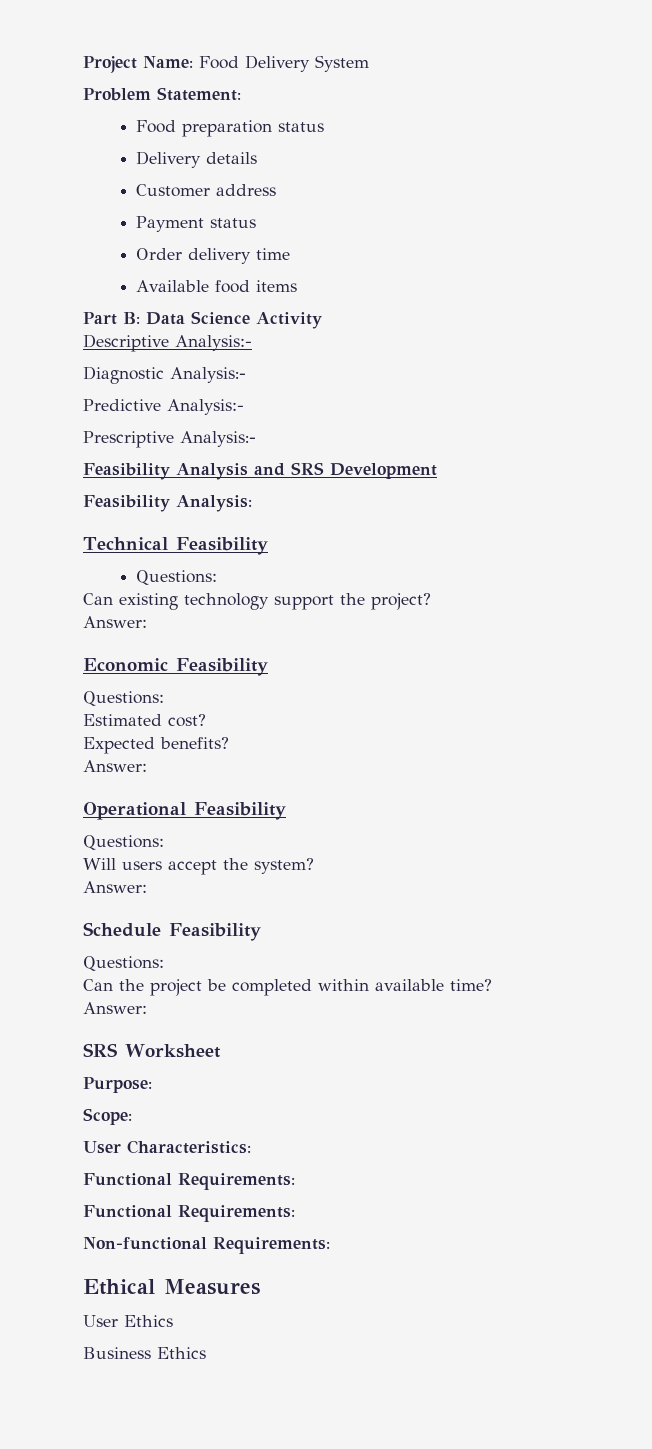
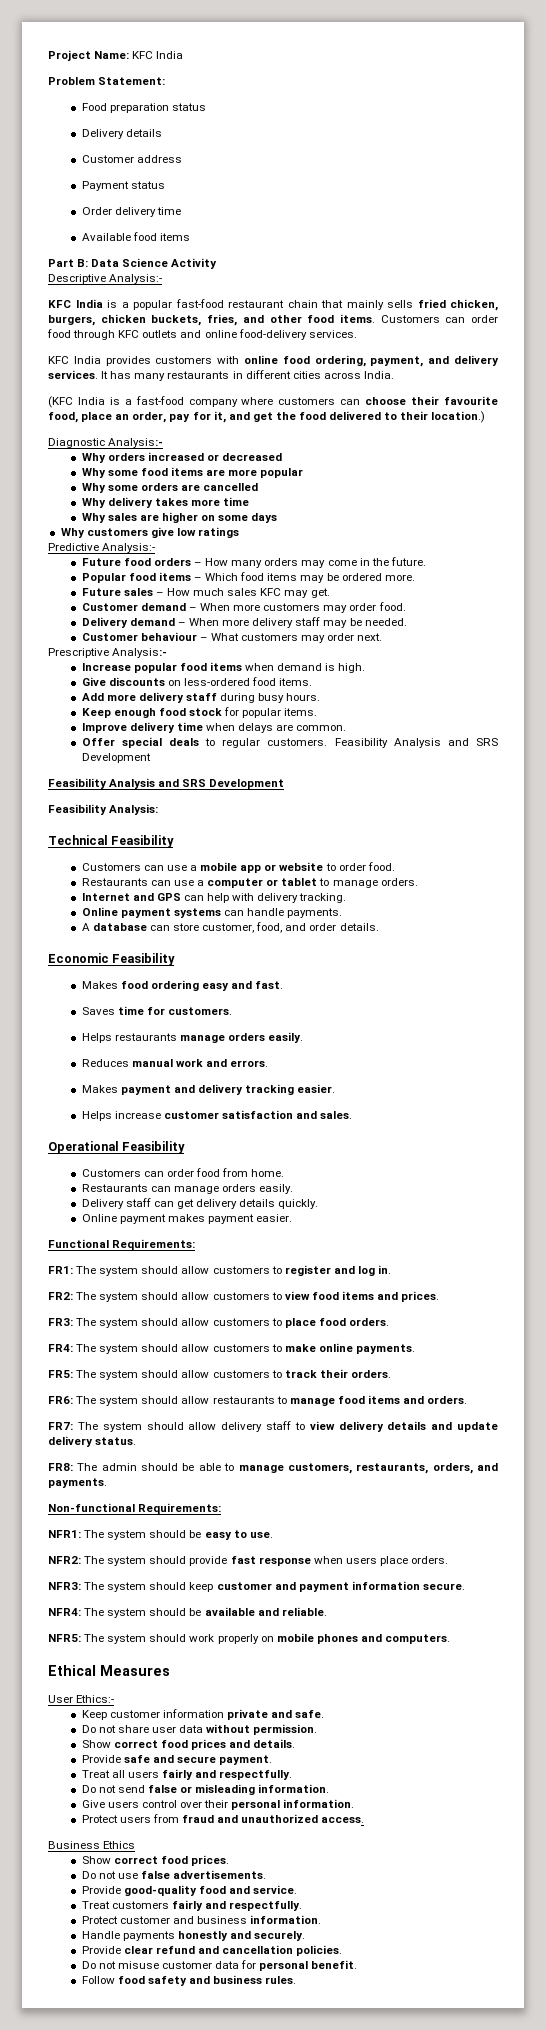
[199,55,369,72] Food Delivery System -> [132,51,184,59] KFC India
[83,366,246,384] [83,399,244,415] [83,431,256,448] Diagnostic Analysis:- // Predictive Analysis:- // Prescriptive Analysis:- -> [48,299,498,311] [48,314,498,326] [47,329,357,340] [48,355,500,367] [48,370,394,381] [48,396,498,408] [48,411,486,423] [48,438,164,448] [81,452,283,463] [81,467,304,478] [81,483,259,493] [81,497,250,508] [81,512,278,523] [60,527,240,538] [48,543,156,553] [81,557,426,568] [81,572,415,583] [81,588,330,598] [81,602,406,613] [81,617,407,628] [81,632,383,643] [48,648,168,658] [81,662,366,673] [81,677,313,686] [81,692,321,703] [81,707,318,718] [81,722,347,733] [81,737,498,748] [81,753,151,763] KFC India is a popular fast-food restaurant chain that mainly sells fried chicken, burgers, chicken buckets, fries, and other food items. Customers can order food through KFC outlets and online food-delivery services. // KFC India provides customers with online food ordering, payment, and delivery services. It has many restaurants in different cities across India. // (KFC India is a fast-food company where customers can choose their favourite food, place an order, pay for it, and get the food delivered to their location.) // Diagnostic Analysis:- // Why orders increased or decreased // Why some food items are more popular // Why some orders are cancelled // Why delivery takes more time // Why sales are higher on some days // Why customers give low ratings // Predictive Analysis:- // Future food orders – How many orders may come in the future. // Popular food items – Which food items may be ordered more. // Future sales – How much sales KFC may get. // Customer demand – When more customers may order food. // Delivery demand – When more delivery staff may be needed. // Customer behaviour – What customers may order next. // Prescriptive Analysis:- // Increase popular food items when demand is high. // Give discounts on less-ordered food items. // Add more delivery staff during busy hours. // Keep enough food stock for popular items. // Improve delivery time when delays are common. // Offer special deals to regular customers. Feasibility Analysis and SRS Development
[136,570,218,585] [83,593,431,610] [83,616,147,628] [83,658,268,676] [83,691,164,706] [83,714,206,727] [83,737,229,754] [83,760,147,772] [83,802,286,820] [83,835,164,850] [83,858,314,875] [83,881,147,893] [83,922,261,941] [83,956,164,971] [83,979,492,996] [83,1002,147,1014] [83,1043,221,1058] [83,1077,152,1093] [83,1108,132,1125] [83,1140,251,1154] [83,1173,295,1190] [83,1205,295,1222] [83,1237,330,1254] [83,1279,260,1295] [83,1315,173,1327] [83,1347,206,1359] Questions: // Can existing technology support the project? // Answer: // Economic Feasibility // Questions: // Estimated cost? // Expected benefits? // Answer: // Operational Feasibility // Questions: // Will users accept the system? // Answer: // Schedule Feasibility // Questions: // Can the project be completed within available time? // Answer: // SRS Worksheet // Purpose: // Scope: // User Characteristics: // Functional Requirements: // Functional Requirements: // Non-functional Requirements: // Ethical Measures // User Ethics // Business Ethics -> [81,862,395,873] [81,878,418,888] [81,893,347,903] [81,907,343,918] [81,922,379,933] [48,953,176,966] [81,980,284,991] [81,1006,233,1015] [81,1032,304,1043] [81,1059,269,1067] [81,1084,336,1095] [81,1110,353,1121] [48,1141,186,1154] [81,1168,285,1177] [81,1184,294,1194] [81,1198,319,1209] [81,1214,293,1224] [48,1239,196,1250] [48,1265,392,1276] [48,1291,440,1302] [48,1318,389,1328] [48,1343,415,1354] [48,1369,391,1380] [48,1395,468,1406] [48,1421,498,1432] [48,1436,137,1447] [48,1463,499,1474] [48,1478,107,1488] [48,1503,222,1514] [48,1530,273,1540] [48,1556,449,1566] [48,1581,465,1592] [48,1607,327,1618] [48,1633,451,1644] [48,1665,170,1676] [48,1695,115,1703] [81,1709,325,1720] [81,1724,318,1735] [81,1739,296,1750] [81,1755,273,1765] [81,1769,293,1780] [81,1784,330,1795] [81,1799,355,1810] [81,1814,365,1823] [48,1841,136,1849] [81,1855,230,1866] [81,1870,267,1879] [81,1885,298,1896] [81,1900,303,1911] [81,1915,322,1924] [81,1931,306,1941] [81,1945,343,1956] [81,1960,358,1971] [81,1975,297,1986] Customers can use a mobile app or website to order food. // Restaurants can use a computer or tablet to manage orders. // Internet and GPS can help with delivery tracking. // Online payment systems can handle payments. // A database can store customer, food, and order details. // Economic Feasibility // Makes food ordering easy and fast. // Saves time for customers. // Helps restaurants manage orders easily. // Reduces manual work and errors. // Makes payment and delivery tracking easier. // Helps increase customer satisfaction and sales. // Operational Feasibility // Customers can order food from home. // Restaurants can manage orders easily. // Delivery staff can get delivery details quickly. // Online payment makes payment easier. // Functional Requirements: // FR1: The system should allow customers to register and log in. // FR2: The system should allow customers to view food items and prices. // FR3: The system should allow customers to place food orders. // FR4: The system should allow customers to make online payments. // FR5: The system should allow customers to track their orders. // FR6: The system should allow restaurants to manage food items and orders. // FR7: The system should allow delivery staff to view delivery details and update delivery status. // FR8: The admin should be able to manage customers, restaurants, orders, and payments. // Non-functional Requirements: // NFR1: The system should be easy to use. // NFR2: The system should provide fast response when users place orders. // NFR3: The system should keep customer and payment information secure. // NFR4: The system should be available and reliable. // NFR5: The system should work properly on mobile phones and computers. // Ethical Measures // User Ethics:- // Keep customer information private and safe. // Do not share user data without permission. // Show correct food prices and details. // Provide safe and secure payment. // Treat all users fairly and respectfully. // Do not send false or misleading information. // Give users control over their personal information. // Protect users from fraud and unauthorized access. // Business Ethics // Show correct food prices. // Do not use false advertisements. // Provide good-quality food and service. // Treat customers fairly and respectfully. // Protect customer and business information. // Handle payments honestly and securely. // Provide clear refund and cancellation policies. // Do not misuse customer data for personal benefit. // Follow food safety and business rules.

